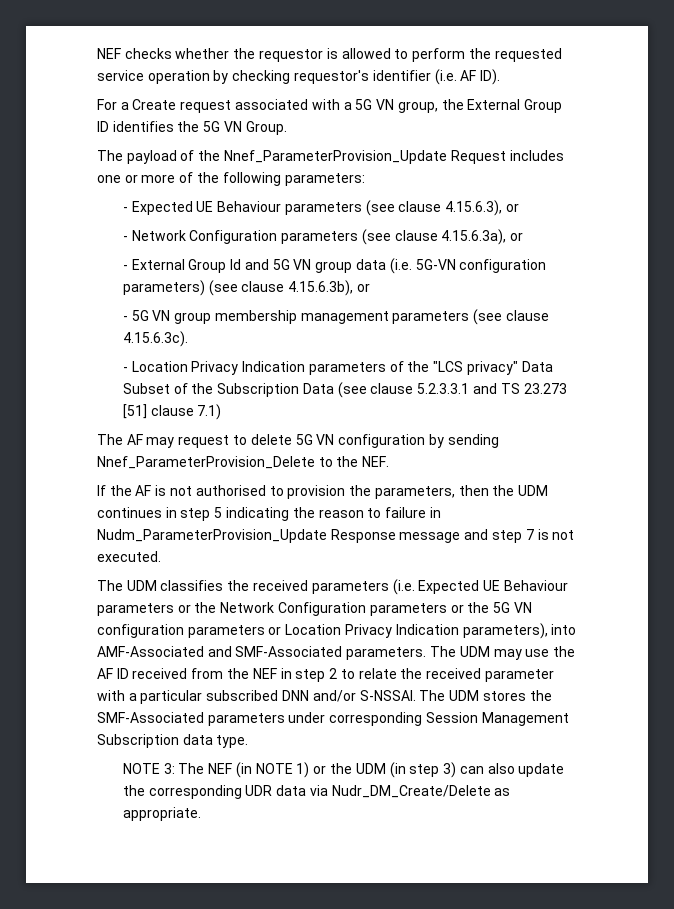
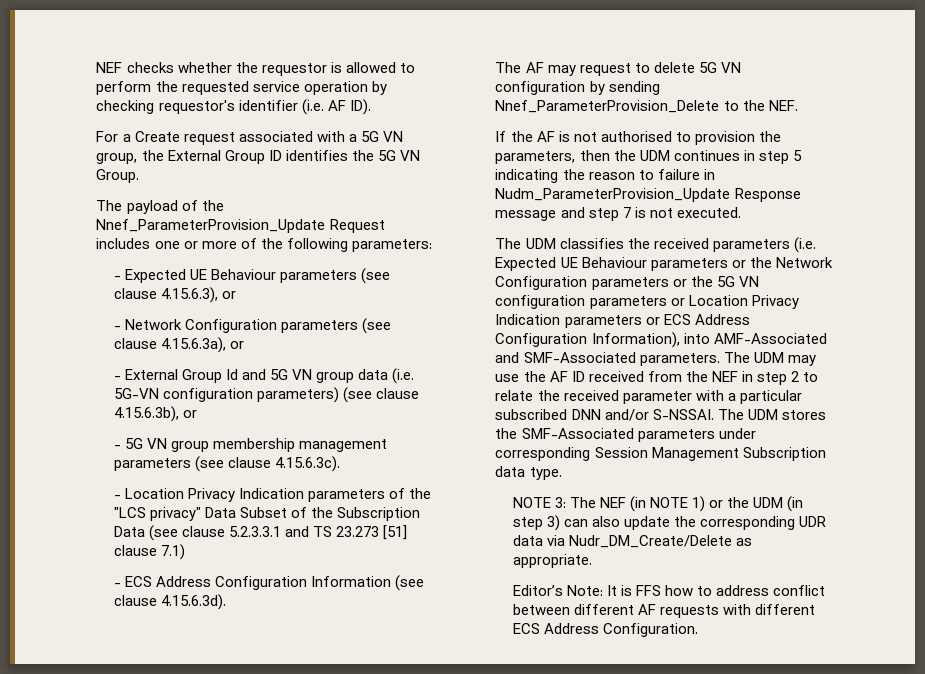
(222, 412) none -> [113,575,425,591] [113,594,227,610] // - ECS Address Configuration Information (see clause 4.15.6.3d).
[462,623,548,639] parameters), -> [564,314,750,328] [495,332,680,348] parameters or ECS Address Configuration Information),
(201, 814) none -> [512,585,826,596] [512,604,816,618] [512,623,699,637] // Editor’s Note: It is FFS how to address conflict between different AF requests with different ECS Address Configuration.

